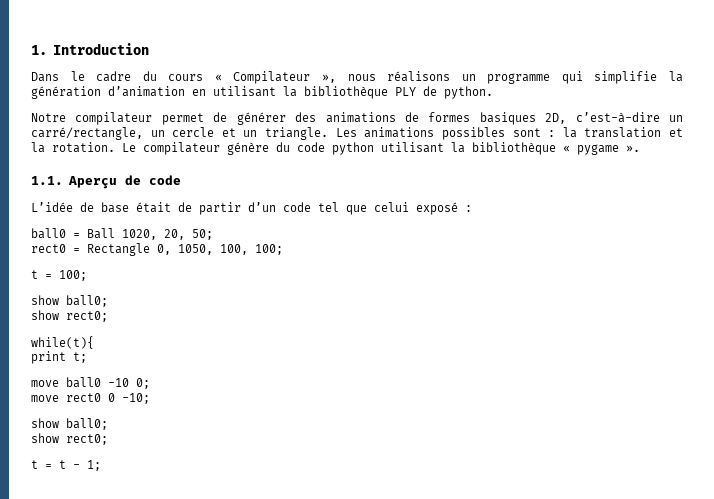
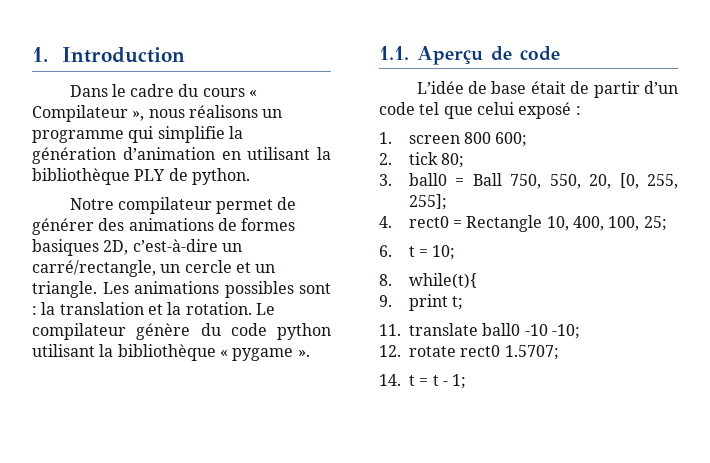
[31,228,213,240] [31,243,283,256] [31,270,87,281] [31,295,108,307] [31,310,108,322] ball0 = Ball 1020, 20, 50; // rect0 = Rectangle 0, 1050, 100, 100; // t = 100; // show ball0; // show rect0; // -> [379,132,528,147] [379,152,465,168] [379,173,678,189] [408,194,447,210] [379,215,667,232] [379,245,456,260] [379,274,392,286] 1. screen 800 600; // 2. tick 80; // 3. ball0 = Ball 750, 550, 20, [0, 255, 255]; // 4. rect0 = Rectangle 10, 400, 100, 25; // 6. t = 10; // 8.
(94, 342) none -> [379,295,392,307] 9.
[31,377,150,389] [31,393,150,404] [31,418,108,430] [31,433,108,445] move ball0 -10 0; // move rect0 0 -10; // show ball0; // show rect0; // -> [379,323,580,339] [379,345,559,360] [379,374,401,386] 11. translate ball0 -10 -10; // 12. rotate rect0 1.5707; // 14.

